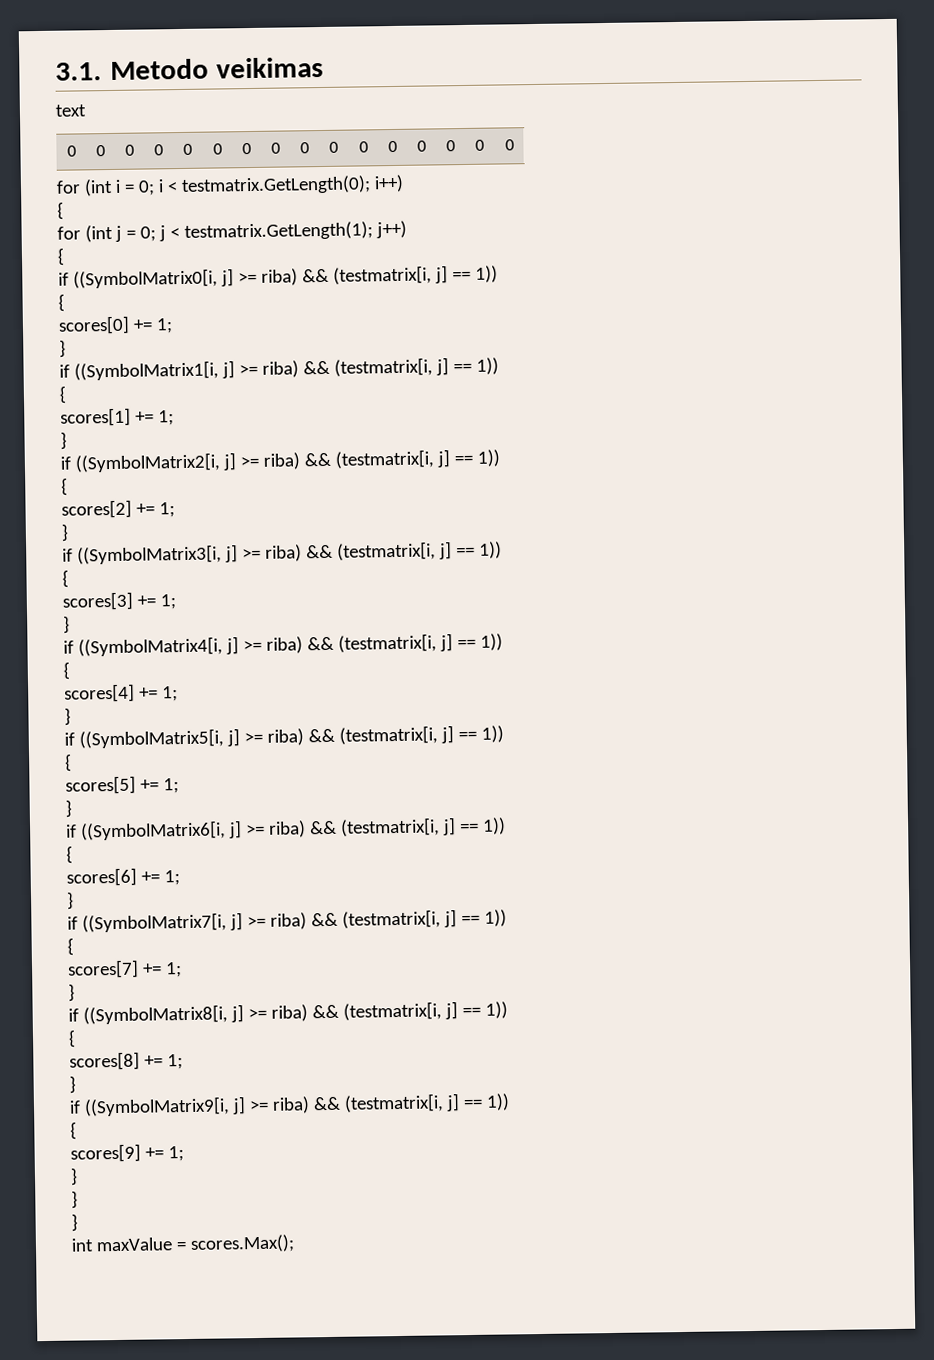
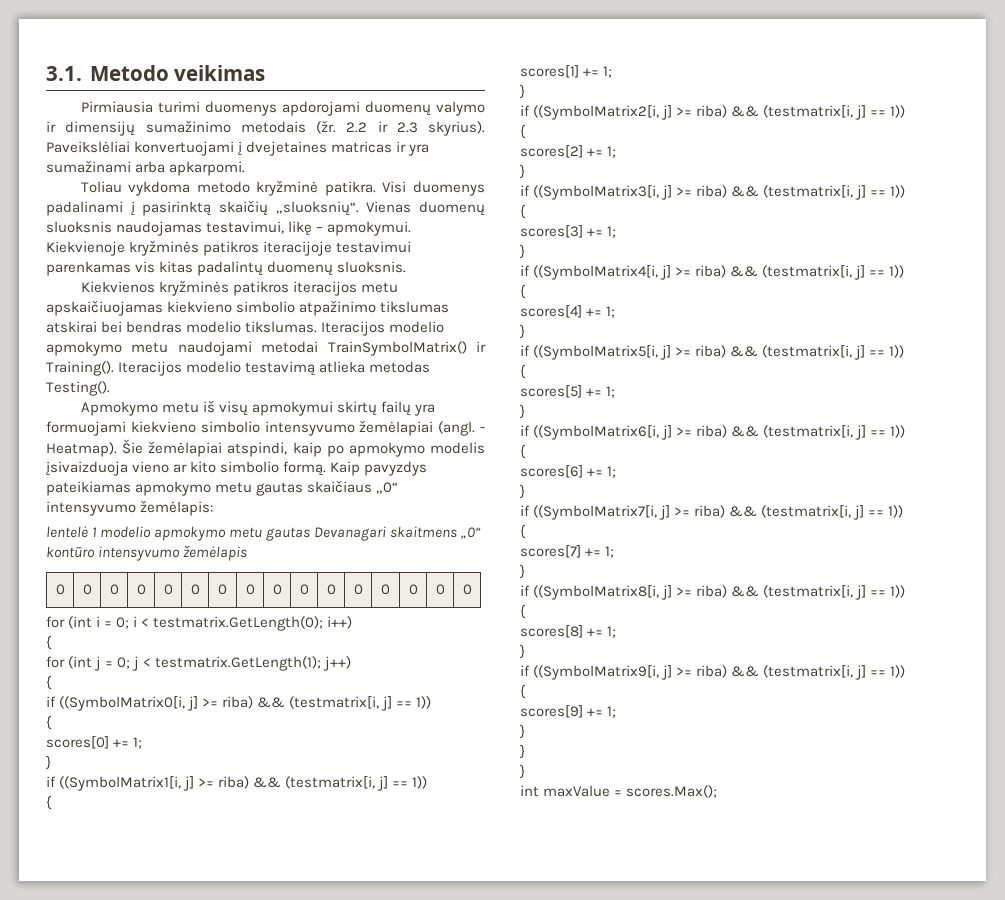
[55,104,86,117] text -> [80,101,485,116] [46,120,485,136] [46,141,430,156] [46,160,246,176] [80,180,486,196] [46,200,485,216] [46,221,412,236] [46,240,412,256] [46,261,407,276] [80,280,398,296] [46,300,450,316] [46,321,445,336] [46,341,486,356] [46,361,431,376] [46,381,110,396] [80,400,436,416] [46,420,485,436] [46,439,486,457] [46,461,428,476] [46,480,399,496] [46,500,214,516] [46,526,482,541] [46,545,248,561] Pirmiausia turimi duomenys apdorojami duomenų valymo ir dimensijų sumažinimo metodais (žr. 2.2 ir 2.3 skyrius). Paveikslėliai konvertuojami į dvejetaines matricas ir yra sumažinami arba apkarpomi. // Toliau vykdoma metodo kryžminė patikra. Visi duomenys padalinami į pasirinktą skaičių „sluoksnių“. Vienas duomenų sluoksnis naudojamas testavimui, likę – apmokymui. Kiekvienoje kryžminės patikros iteracijoje testavimui parenkamas vis kitas padalintų duomenų sluoksnis. // Kiekvienos kryžminės patikros iteracijos metu apskaičiuojamas kiekvieno simbolio atpažinimo tikslumas atskirai bei bendras modelio tikslumas. Iteracijos modelio apmokymo metu naudojami metodai TrainSymbolMatrix() ir Training(). Iteracijos modelio testavimą atlieka metodas Testing(). // Apmokymo metu iš visų apmokymui skirtų failų yra formuojami kiekvieno simbolio intensyvumo žemėlapiai (angl. - Heatmap). Šie žemėlapiai atspindi, kaip po apmokymo modelis įsivaizduoja vieno ar kito simbolio formą. Kaip pavyzdys pateikiamas apmokymo metu gautas skaičiaus „0“ intensyvumo žemėlapis: // lentelė 1 modelio apmokymo metu gautas Devanagari skaitmens „0“ kontūro intensyvumo žemėlapis

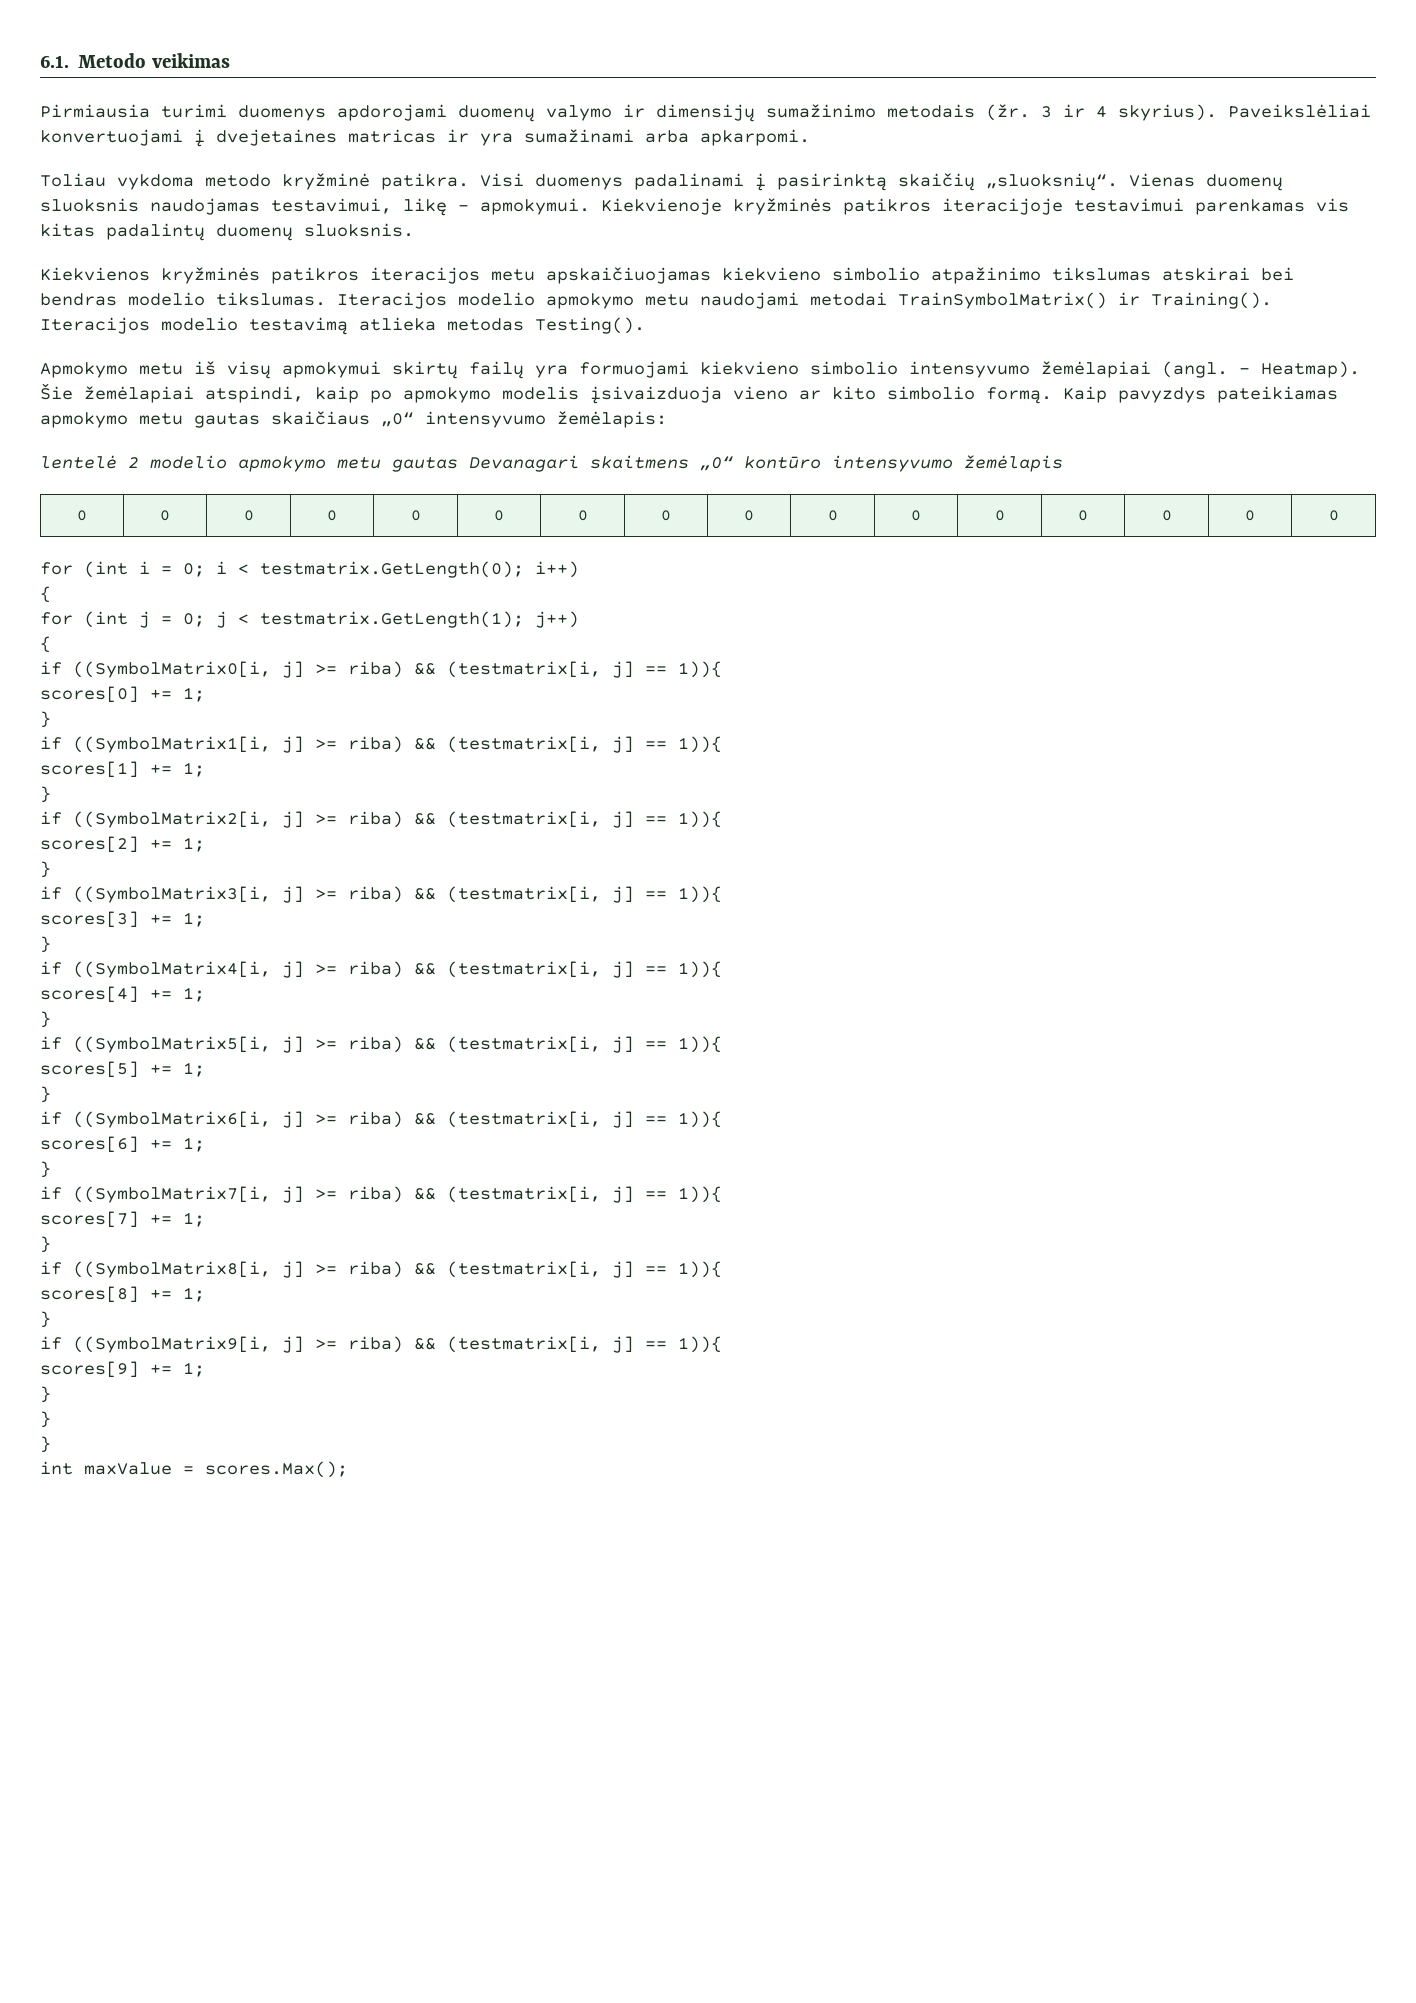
[46,66,82,81] 3.1. -> [40,55,69,68] 6.1.
[346,121,418,133] 2.2 ir 2.3 -> [1041,104,1107,118] 3 ir 4
[92,527,97,537] 1 -> [128,457,139,468] 2
[416,696,432,709] [46,715,52,730] 1)) // { -> [678,661,722,678] 1)){
[412,776,428,789] [46,795,52,810] 1)) // { -> [678,736,722,753] 1)){
[890,105,906,118] [520,124,526,139] 1)) // { -> [678,811,722,828] 1)){
[890,185,906,198] [520,204,526,219] 1)) // { -> [678,886,722,903] 1)){
[889,265,905,278] [520,284,526,299] 1)) // { -> [678,961,722,978] 1)){
[889,345,905,358] [520,364,526,379] 1)) // { -> [678,1036,722,1053] 1)){
[890,425,906,438] [520,444,526,459] 1)) // { -> [678,1111,722,1128] 1)){
[888,505,904,518] [520,524,526,539] 1)) // { -> [678,1186,722,1203] 1)){
[890,585,906,598] [520,604,526,619] 1)) // { -> [678,1261,722,1278] 1)){
[890,665,906,678] [520,684,526,699] 1)) // { -> [678,1336,722,1353] 1)){

